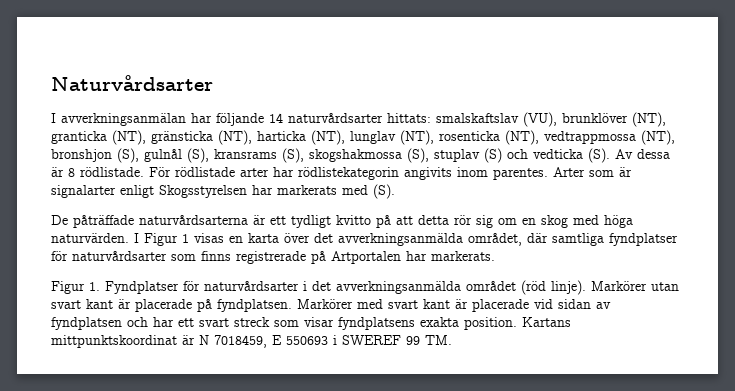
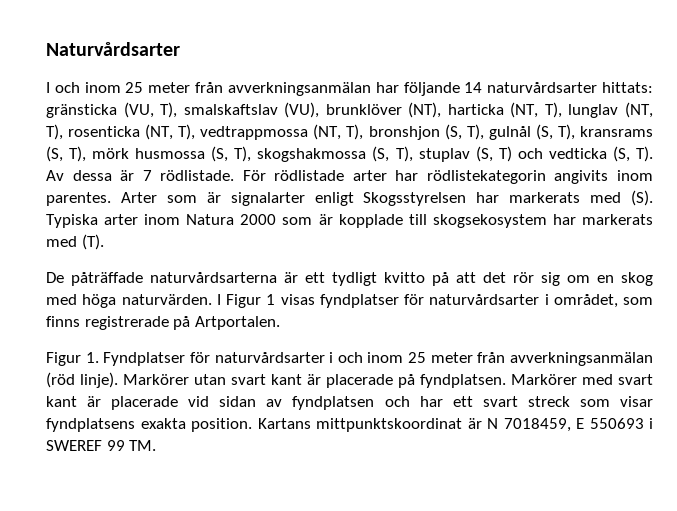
(56, 118) none -> [54,82,224,93] och inom 25 meter från
(431, 118) none -> [46,102,178,118] gränsticka (VU, T),
[51,130,675,145] [51,148,610,163] granticka (NT), gränsticka (NT), harticka (NT), lunglav (NT), rosenticka (NT), vedtrappmossa (NT), bronshjon (S), gulnål (S), kransrams (S), skogshakmossa (S), stuplav (S) och vedticka (S). -> [447,102,653,118] [46,124,654,140] [46,146,653,162] harticka (NT, T), lunglav (NT, T), rosenticka (NT, T), vedtrappmossa (NT, T), bronshjon (S, T), gulnål (S, T), kransrams (S, T), mörk husmossa (S, T), skogshakmossa (S, T), stuplav (S, T) och vedticka (S, T).
[68,168,75,177] 8 -> [142,170,152,181] 7
(395, 191) none -> [46,214,653,228] [46,234,104,250] Typiska arter inom Natura 2000 som är kopplade till skogsekosystem har markerats med (T).
[418,215,449,225] detta -> [483,272,506,283] det
[229,233,604,246] en karta över det avverkningsanmälda området, där samtliga -> (315, 299) none
(167, 256) none -> [544,294,618,308] i området,
[331,251,495,264] Artportalen har markerats. -> [194,316,280,330] Artportalen.
[312,281,516,294] det avverkningsanmälda området -> [337,352,653,366] och inom 25 meter från avverkningsanmälan

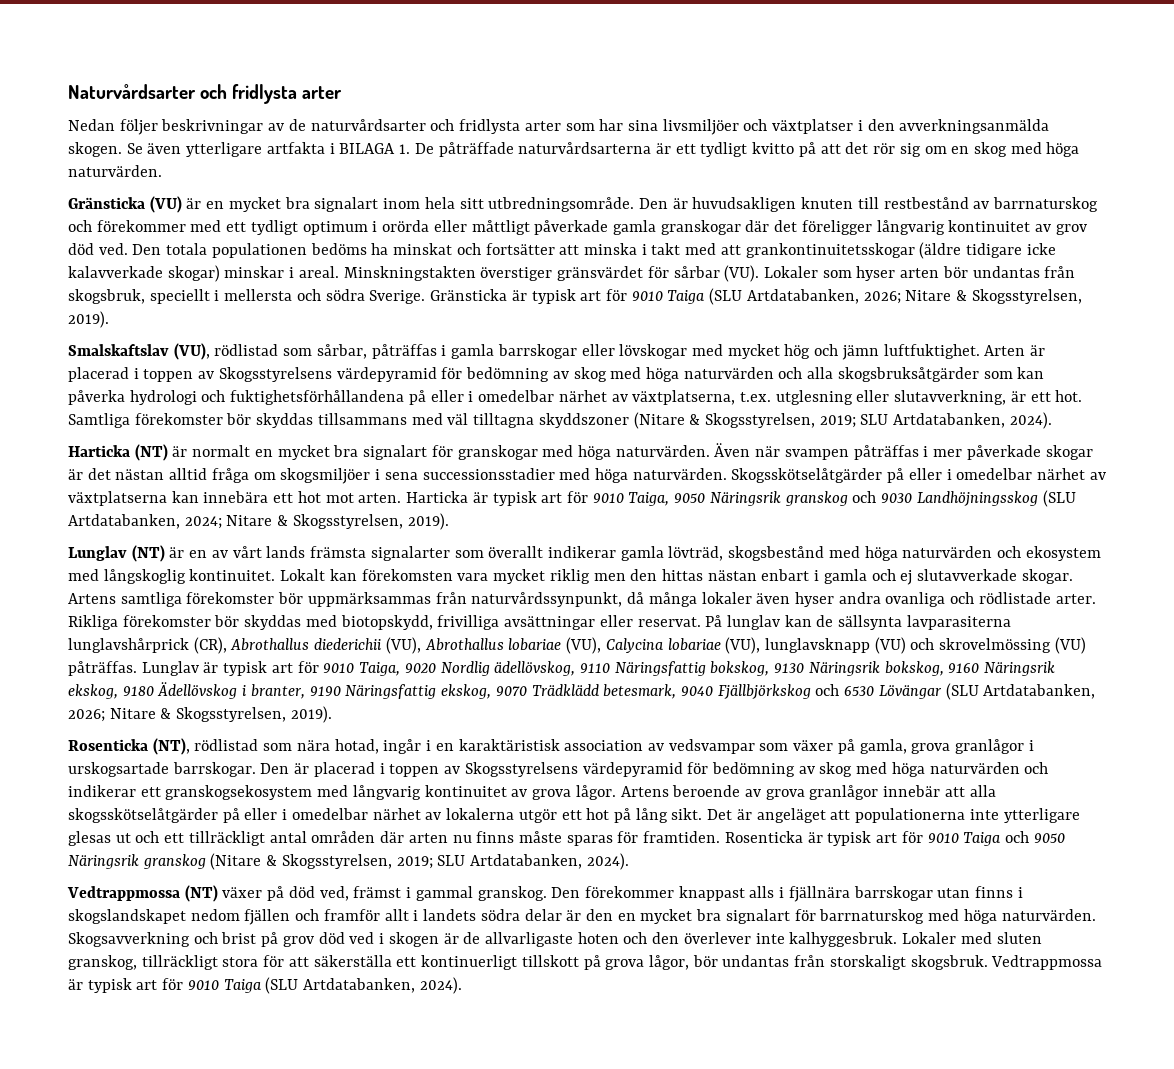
[46,82,653,96] [46,102,653,118] [46,124,654,140] [46,146,653,162] [46,170,653,184] [46,190,653,206] [46,214,653,228] [46,234,104,250] // I och inom 25 meter från avverkningsanmälan har följande 14 naturvårdsarter hittats: gränsticka (VU, T), smalskaftslav (VU), brunklöver (NT), harticka (NT, T), lunglav (NT, T), rosenticka (NT, T), vedtrappmossa (NT, T), bronshjon (S, T), gulnål (S, T), kransrams (S, T), mörk husmossa (S, T), skogshakmossa (S, T), stuplav (S, T) och vedticka (S, T). Av dessa är 7 rödlistade. För rödlistade arter har rödlistekategorin angivits inom parentes. Arter som är signalarter enligt Skogsstyrelsen har markerats med (S). Typiska arter inom Natura 2000 som är kopplade till skogsekosystem har markerats med (T). // -> [200,84,343,104] [68,119,1050,135] [68,142,411,157] och fridlysta arter // Nedan följer beskrivningar av de naturvårdsarter och fridlysta arter som har sina livsmiljöer och växtplatser i den avverkningsanmälda skogen. Se även ytterligare artfakta i BILAGA 1.
[216,294,653,308] [46,316,280,330] [46,352,653,366] [46,372,653,388] [46,396,653,410] [46,418,653,432] [46,440,157,451] I Figur 1 visas fyndplatser för naturvårdsarter i området, som finns registrerade på Artportalen. // Figur 1. Fyndplatser för naturvårdsarter i och inom 25 meter från avverkningsanmälan (röd linje). Markörer utan svart kant är placerade på fyndplatsen. Markörer med svart kant är placerade vid sidan av fyndplatsen och har ett svart streck som visar fyndplatsens exakta position. Kartans mittpunktskoordinat är N 7018459, E 550693 i SWEREF 99 TM. -> [68,196,1099,213] [68,220,1087,235] [68,242,1056,259] [68,265,1076,282] [68,288,1082,305] [68,311,109,328] [68,343,1046,360] [68,367,1045,382] [68,390,1083,405] [68,412,1052,429] [68,443,1093,461] [68,468,1106,484] [68,490,1076,507] [68,513,449,530] [68,545,1101,562] [68,569,1073,585] [68,592,1096,607] [68,615,1011,630] [68,637,1086,654] [68,661,1056,676] [68,682,1096,700] [68,706,332,723] [68,738,1034,755] [68,762,1049,777] [68,785,996,800] [68,808,1080,823] [68,831,1065,846] [68,853,629,870] [67,885,1023,902] [68,909,1096,925] [68,932,1042,947] [68,955,1103,970] [68,977,462,994] // Gränsticka (VU) är en mycket bra signalart inom hela sitt utbredningsområde. Den är huvudsakligen knuten till restbestånd av barrnaturskog och förekommer med ett tydligt optimum i orörda eller måttligt påverkade gamla granskogar där det föreligger långvarig kontinuitet av grov död ved. Den totala populationen bedöms ha minskat och fortsätter att minska i takt med att grankontinuitetsskogar (äldre tidigare icke kalavverkade skogar) minskar i areal. Minskningstakten överstiger gränsvärdet för sårbar (VU). Lokaler som hyser arten bör undantas från skogsbruk, speciellt i mellersta och södra Sverige. Gränsticka är typisk art för 9010 Taiga (SLU Artdatabanken, 2026; Nitare & Skogsstyrelsen, 2019). // Smalskaftslav (VU), rödlistad som sårbar, påträffas i gamla barrskogar eller lövskogar med mycket hög och jämn luftfuktighet. Arten är placerad i toppen av Skogsstyrelsens värdepyramid för bedömning av skog med höga naturvärden och alla skogsbruksåtgärder som kan påverka hydrologi och fuktighetsförhållandena på eller i omedelbar närhet av växtplatserna, t.ex. utglesning eller slutavverkning, är ett hot. Samtliga förekomster bör skyddas tillsammans med väl tilltagna skyddszoner (Nitare & Skogsstyrelsen, 2019; SLU Artdatabanken, 2024). // Harticka (NT) är normalt en mycket bra signalart för granskogar med höga naturvärden. Även när svampen påträffas i mer påverkade skogar är det nästan alltid fråga om skogsmiljöer i sena successionsstadier med höga naturvärden. Skogsskötselåtgärder på eller i omedelbar närhet av växtplatserna kan innebära ett hot mot arten. Harticka är typisk art för 9010 Taiga, 9050 Näringsrik granskog och 9030 Landhöjningsskog (SLU Artdatabanken, 2024; Nitare & Skogsstyrelsen, 2019). // Lunglav (NT) är en av vårt lands främsta signalarter som överallt indikerar gamla lövträd, skogsbestånd med höga naturvärden och ekosystem med långskoglig kontinuitet. Lokalt kan förekomsten vara mycket riklig men den hittas nästan enbart i gamla och ej slutavverkade skogar. Artens samtliga förekomster bör uppmärksammas från naturvårdssynpunkt, då många lokaler även hyser andra ovanliga och rödlistade arter. Rikliga förekomster bör skyddas med biotopskydd, frivilliga avsättningar eller reservat. På lunglav kan de sällsynta lavparasiterna lunglavshårprick (CR), Abrothallus diederichii (VU), Abrothallus lobariae (VU), Calycina lobariae (VU), lunglavsknapp (VU) och skrovelmössing (VU) påträffas. Lunglav är typisk art för 9010 Taiga, 9020 Nordlig ädellövskog, 9110 Näringsfattig bokskog, 9130 Näringsrik bokskog, 9160 Näringsrik ekskog, 9180 Ädellövskog i branter, 9190 Näringsfattig ekskog, 9070 Trädklädd betesmark, 9040 Fjällbjörkskog och 6530 Lövängar (SLU Artdatabanken, 2026; Nitare & Skogsstyrelsen, 2019). // Rosenticka (NT), rödlistad som nära hotad, ingår i en karaktäristisk association av vedsvampar som växer på gamla, grova granlågor i urskogsartade barrskogar. Den är placerad i toppen av Skogsstyrelsens värdepyramid för bedömning av skog med höga naturvärden och indikerar ett granskogsekosystem med långvarig kontinuitet av grova lågor. Artens beroende av grova granlågor innebär att alla skogsskötselåtgärder på eller i omedelbar närhet av lokalerna utgör ett hot på lång sikt. Det är angeläget att populationerna inte ytterligare glesas ut och ett tillräckligt antal områden där arten nu finns måste sparas för framtiden. Rosenticka är typisk art för 9010 Taiga och 9050 Näringsrik granskog (Nitare & Skogsstyrelsen, 2019; SLU Artdatabanken, 2024). // Vedtrappmossa (NT) växer på död ved, främst i gammal granskog. Den förekommer knappast alls i fjällnära barrskogar utan finns i skogslandskapet nedom fjällen och framför allt i landets södra delar är den en mycket bra signalart för barrnaturskog med höga naturvärden. Skogsavverkning och brist på grov död ved i skogen är de allvarligaste hoten och den överlever inte kalhyggesbruk. Lokaler med sluten granskog, tillräckligt stora för att säkerställa ett kontinuerligt tillskott på grova lågor, bör undantas från storskaligt skogsbruk. Vedtrappmossa är typisk art för 9010 Taiga (SLU Artdatabanken, 2024).

